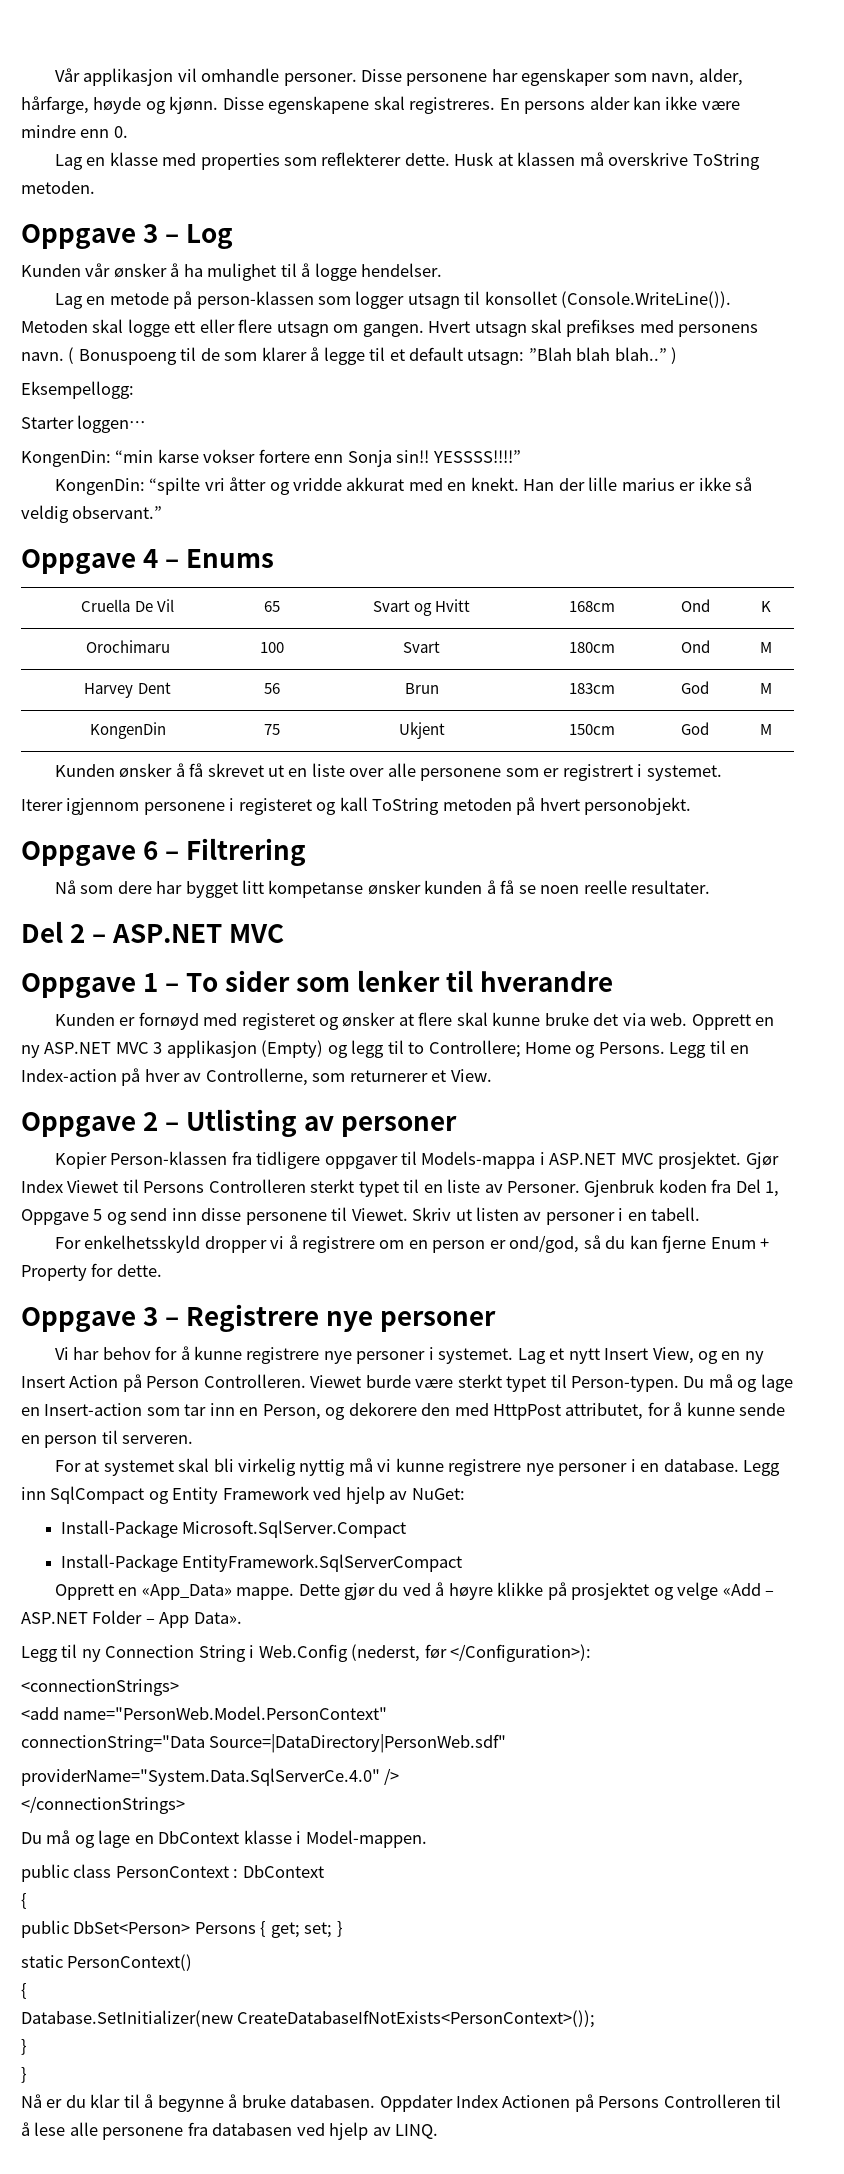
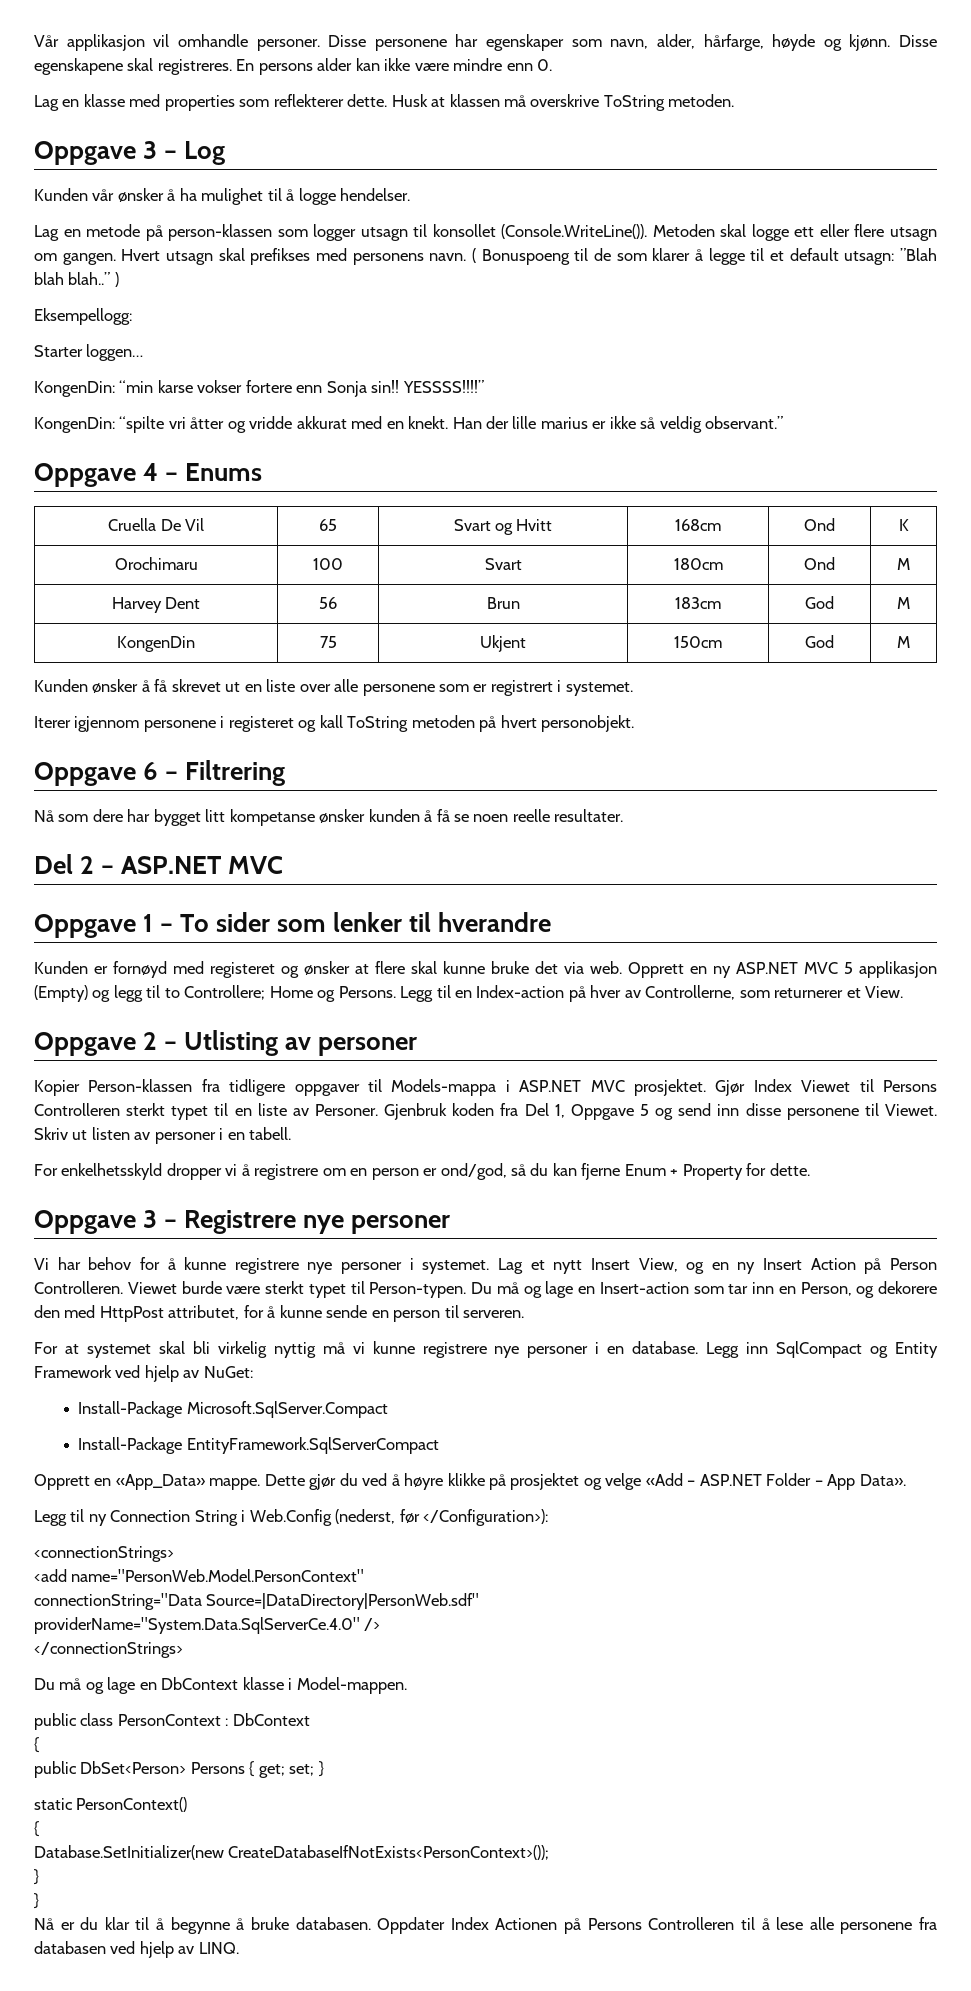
[153,1042,163,1054] 3 -> [843,962,853,974] 5

